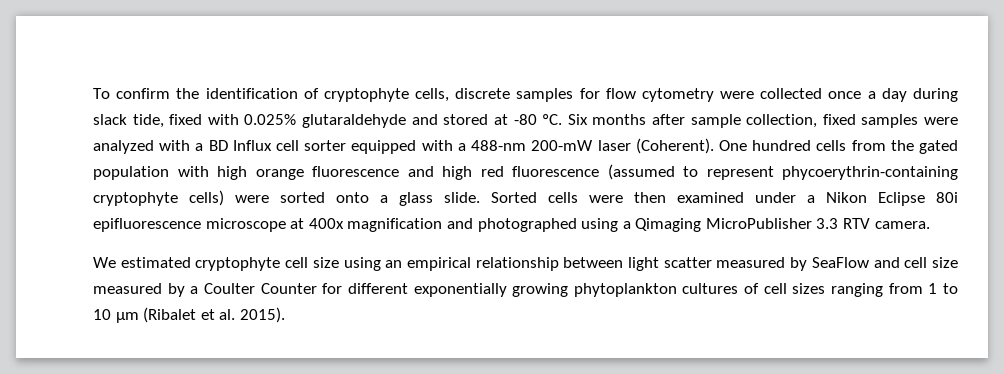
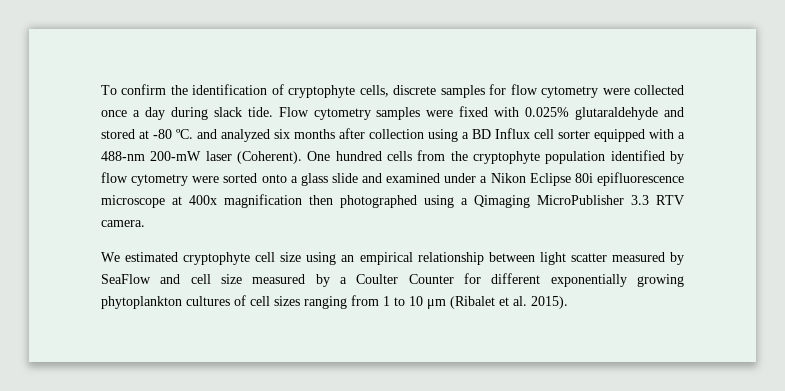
[132,114,164,128] tide, -> [247,107,454,120] tide. Flow cytometry samples were
[567,114,958,128] [93,140,191,154] Six months after sample collection, fixed samples were analyzed with -> [197,128,458,142] and analyzed six months after collection using
[919,140,959,154] [93,164,958,180] [93,190,224,206] gated population with high orange fluorescence and high red fluorescence (assumed to represent phycoerythrin-containing cryptophyte cells) -> [473,150,684,164] [101,172,189,186] cryptophyte population identified by flow cytometry
[444,192,666,203] slide. Sorted cells were then -> [331,173,383,183] slide and
[446,218,473,229] and -> [309,195,333,205] then

